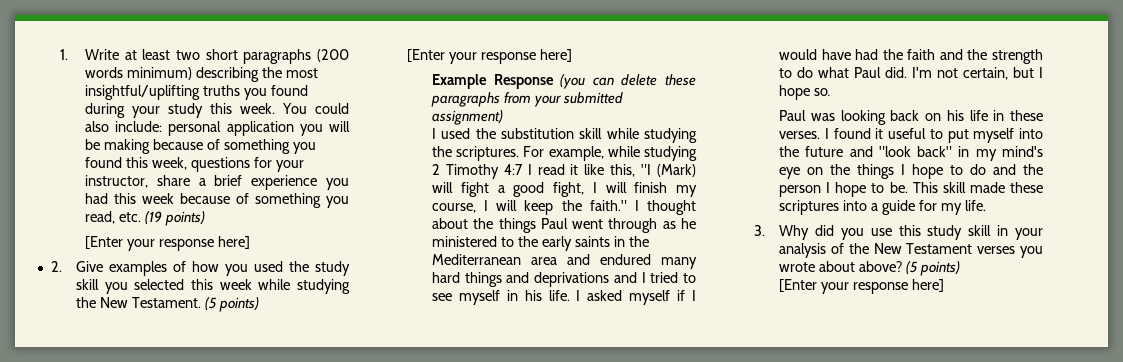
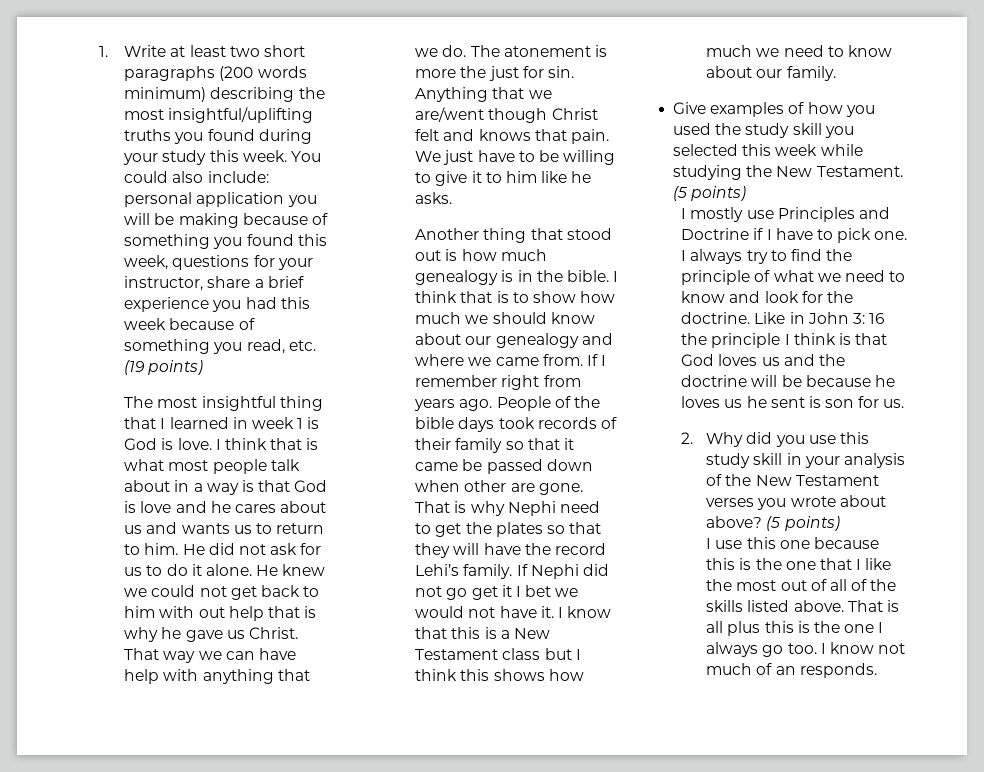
[85,236,250,251] [50,261,62,272] [Enter your response here] // 2. -> [124,396,323,411] [124,417,320,429] [124,438,319,450] [124,459,300,474] [124,480,328,495] [124,501,327,513] [124,522,325,534] [124,543,322,555] [124,564,326,576] [124,585,320,600] [124,606,317,621] [124,627,299,642] [124,648,297,663] [124,669,310,684] [415,45,608,57] [415,66,575,81] [415,87,552,102] [415,107,598,123] [415,129,610,144] [415,150,616,165] [415,171,592,186] [415,192,453,204] [415,228,612,243] [415,249,547,261] [415,270,619,285] [415,291,616,303] [415,312,595,324] [415,333,613,348] [415,354,607,366] [415,375,581,390] [414,396,601,411] [415,417,618,432] [415,438,575,453] [415,459,593,474] [415,480,583,495] [415,501,601,516] [415,522,602,537] [415,543,607,558] [415,564,610,579] [415,585,579,600] [415,606,612,618] [415,627,551,639] [415,648,581,660] [415,669,584,681] [706,45,893,57] [706,66,836,81] The most insightful thing that I learned in week 1 is God is love. I think that is what most people talk about in a way is that God is love and he cares about us and wants us to return to him. He did not ask for us to do it alone. He knew we could not get back to him with out help that is why he gave us Christ. That way we can have help with anything that we do. The atonement is more the just for sin. Anything that we are/went though Christ felt and knows that pain. We just have to be willing to give it to him like he asks. // Another thing that stood out is how much genealogy is in the bible. I think that is to show how much we should know about our genealogy and where we came from. If I remember right from years ago. People of the bible days took records of their family so that it came be passed down when other are gone. That is why Nephi need to get the plates so that they will have the record Lehi’s family. If Nephi did not go get it I bet we would not have it. I know that this is a New Testament class but I think this shows how much we need to know about our family. //
[407,49,572,64] [432,74,696,89] [431,92,623,107] [432,110,504,125] [432,128,697,143] [432,146,697,161] [432,164,696,179] [432,182,697,197] [432,200,696,215] [432,218,696,233] [432,236,649,251] [432,254,697,269] [432,272,696,287] [432,290,696,305] [779,49,1043,64] [779,67,1043,80] [779,85,831,100] [779,110,1043,125] [779,128,1043,143] [779,146,1043,161] [779,164,1043,179] [779,182,1043,197] [779,200,986,215] [754,225,766,236] [Enter your response here] // Example Response (you can delete these paragraphs from your submitted assignment) // I used the substitution skill while studying the scriptures. For example, while studying 2 Timothy 4:7 I read it like this, "I (Mark) will fight a good fight, I will finish my course, I will keep the faith." I thought about the things Paul went through as he ministered to the early saints in the Mediterranean area and endured many hard things and deprivations and I tried to see myself in his life. I asked myself if I would have had the faith and the strength to do what Paul did. I'm not certain, but I hope so. // Paul was looking back on his life in these verses. I found it useful to put myself into the future and "look back" in my mind's eye on the things I hope to do and the person I hope to be. This skill made these scriptures into a guide for my life. // 3. -> [681,207,890,222] [681,228,908,243] [681,249,853,264] [681,270,906,285] [681,291,853,303] [681,312,885,324] [681,333,888,348] [681,354,845,366] [681,375,895,387] [681,396,905,408] [681,432,694,444] I mostly use Principles and Doctrine if I have to pick one. I always try to find the principle of what we need to know and look for the doctrine. Like in John 3: 16 the principle I think is that God loves us and the doctrine will be because he loves us he sent is son for us. // 2.
[779,279,944,294] [Enter your response here] -> [706,537,880,549] [706,558,892,570] [706,579,897,591] [706,600,900,612] [706,621,884,636] [706,642,906,657] [706,663,877,678] I use this one because this is the one that I like the most out of all of the skills listed above. That is all plus this is the one I always go too. I know not much of an responds.

